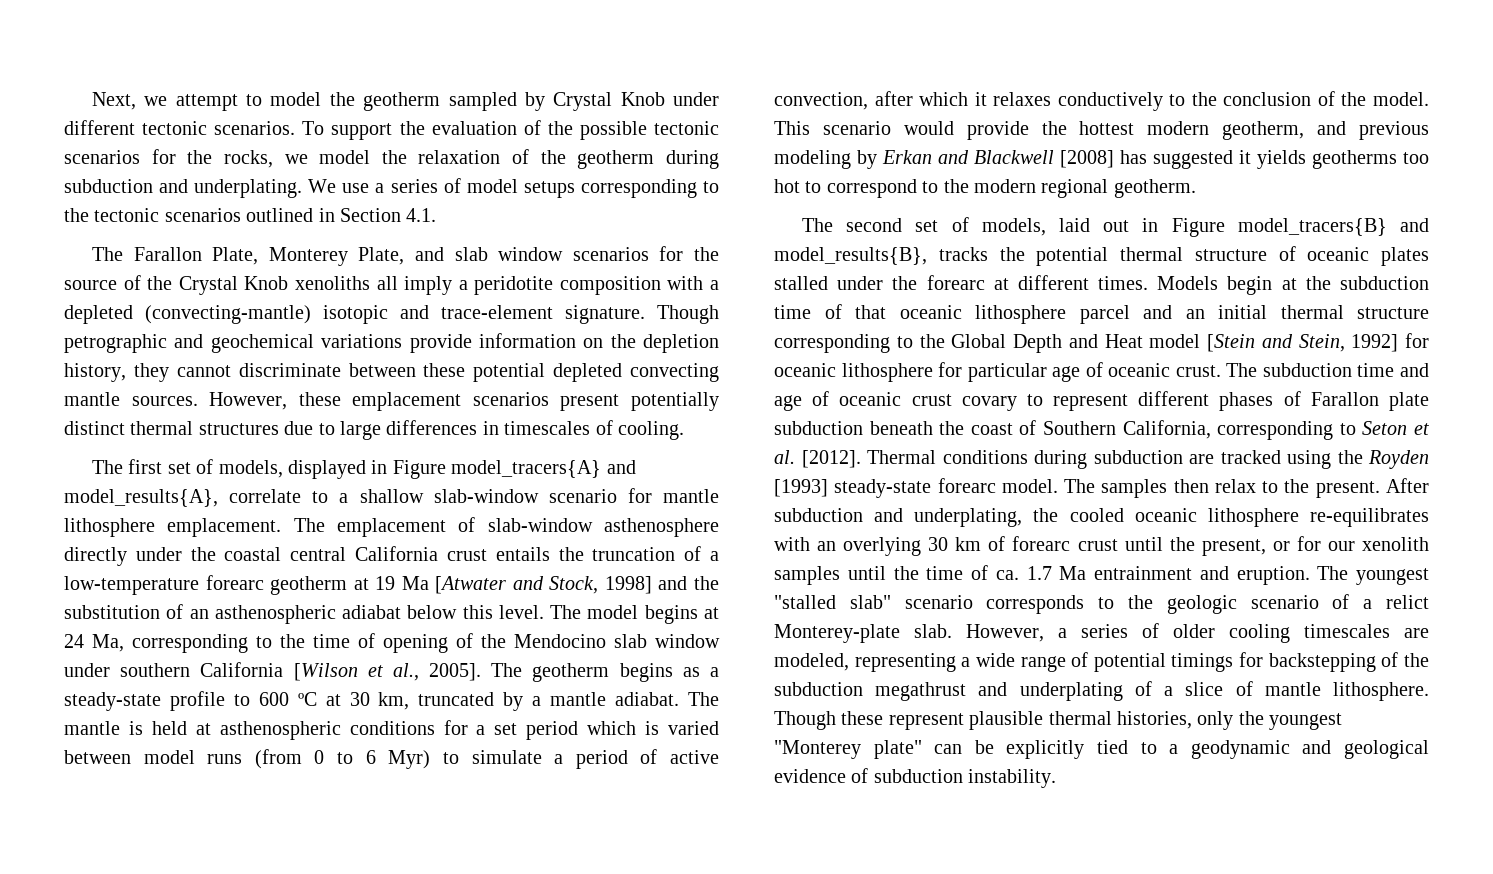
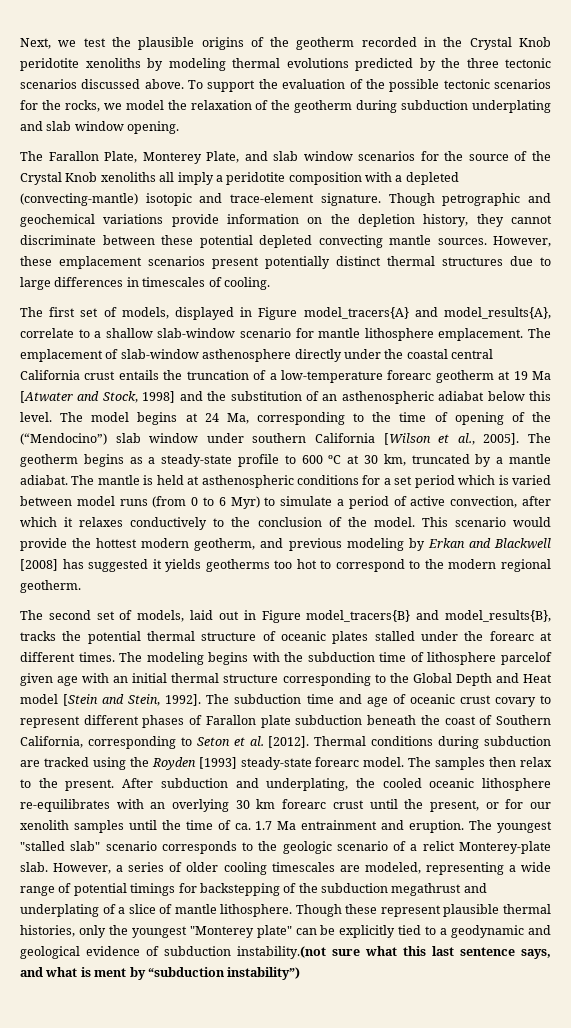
[175,92,719,111] [64,120,296,135] attempt to model the geotherm sampled by Crystal Knob under different tectonic scenarios. -> [83,37,552,50] [20,58,551,71] [20,79,184,89] test the plausible origins of the geotherm recorded in the Crystal Knob peridotite xenoliths by modeling thermal evolutions predicted by the three tectonic scenarios discussed above.
[159,178,720,198] [64,208,437,222] and underplating. We use a series of model setups corresponding to the tectonic scenarios outlined in Section 4.1. -> [472,100,551,113] [20,121,180,134] underplating and slab window opening.
[514,634,606,648] Mendocino -> [20,433,107,445] (“Mendocino”)
[1157,276,1429,295] [774,304,1172,324] Models begin at the subduction time of that oceanic lithosphere parcel and -> [119,652,552,665] [20,673,110,686] The modeling begins with the subduction time of lithosphere parcelof given age with
[1351,333,1429,352] [774,362,1221,382] 1992] for oceanic lithosphere for particular age of oceanic crust. -> [165,694,202,706] 1992].
[988,536,1006,551] of -> (276, 804) none
[968,769,1057,788] instability. -> [237,946,551,959] [20,967,301,980] instability.(not sure what this last sentence says, and what is ment by “subduction instability”)

